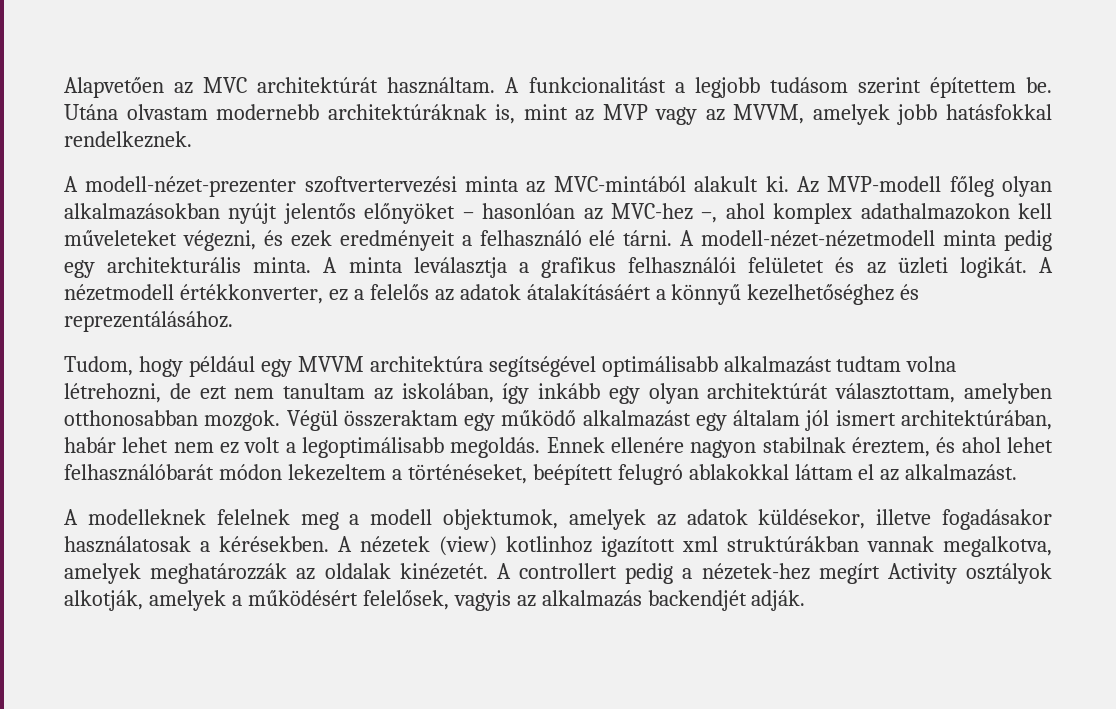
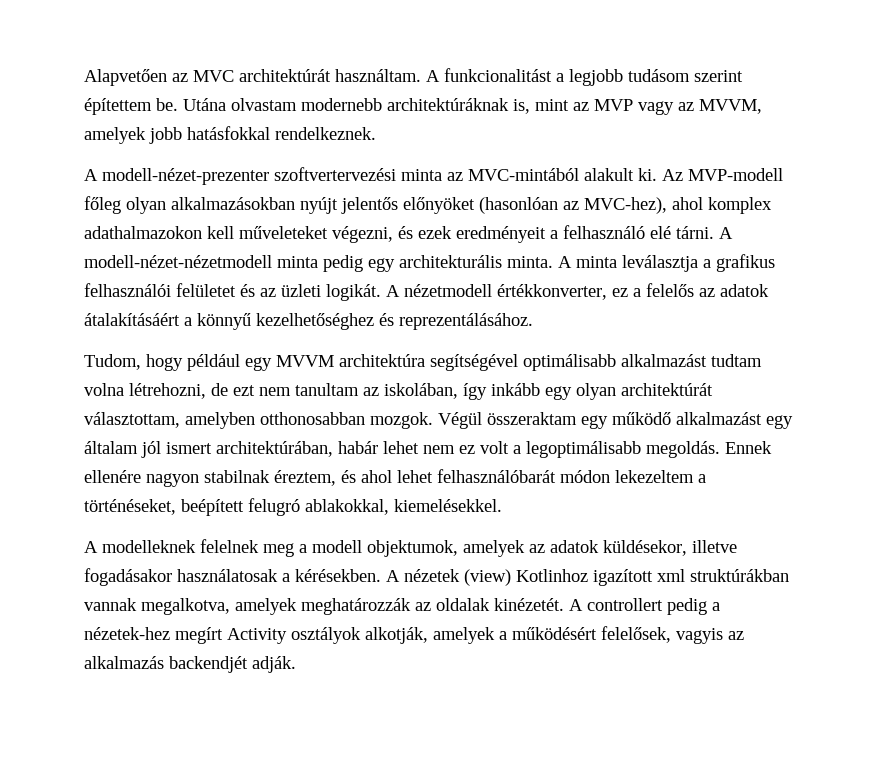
[462,203,718,223] – hasonlóan az MVC-hez –, -> [479,197,667,214] (hasonlóan az MVC-hez),
[688,464,1018,481] ablakokkal láttam el az alkalmazást. -> [305,499,502,515] ablakokkal, kiemelésekkel.
[506,536,592,553] kotlinhoz -> [516,569,588,582] Kotlinhoz

